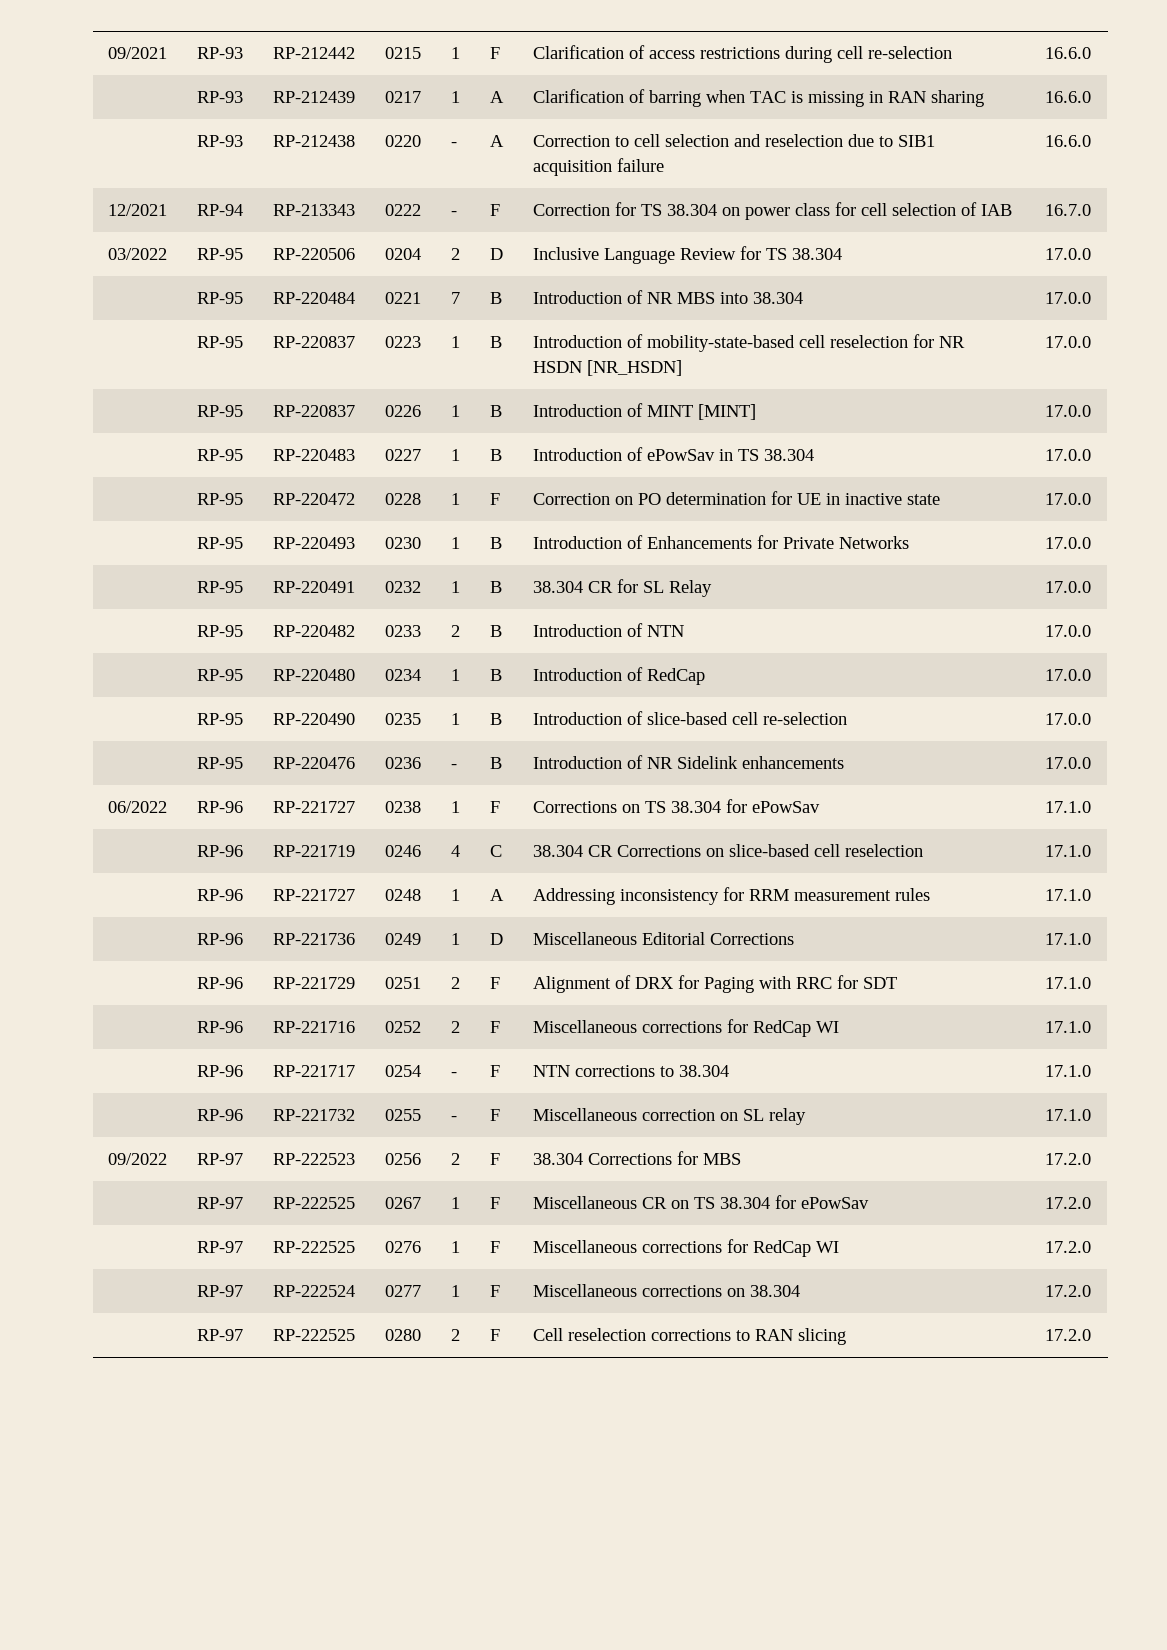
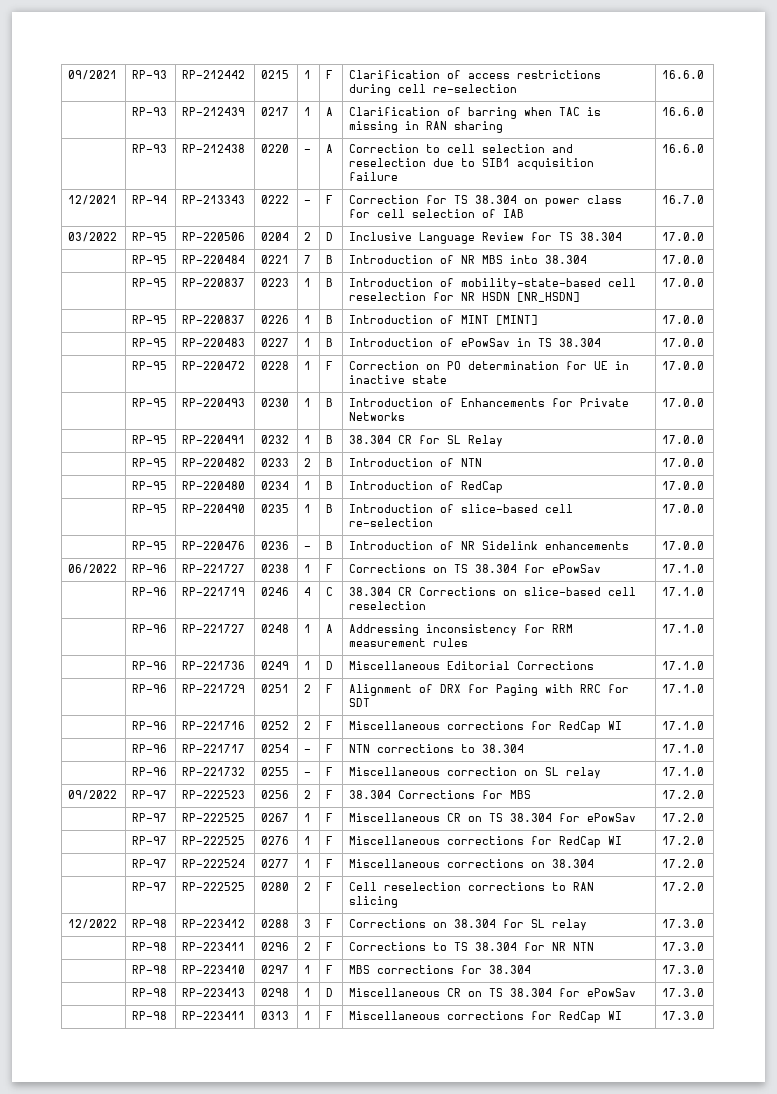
(1091, 1335) none -> [68,919,118,929] [132,919,168,928] [182,919,246,928] [261,919,290,928] [304,919,312,928] [326,919,334,928] [349,919,588,931] [662,919,705,928] [132,942,168,951] [182,942,246,951] [261,942,290,951] [304,942,312,951] [326,942,334,951] [349,942,595,951] [662,942,705,951] [132,965,168,974] [182,965,246,974] [261,965,290,974] [304,965,312,974] [326,965,334,974] [349,965,532,974] [662,965,705,974] [132,988,168,997] [182,988,246,997] [261,988,290,997] [304,988,312,997] [326,988,334,997] [349,988,637,997] [662,988,705,997] [132,1011,168,1020] [182,1011,246,1020] [261,1011,290,1020] [304,1011,312,1020] [326,1011,334,1020] [349,1011,623,1023] [662,1011,705,1020] // 12/2022 | RP-98 | RP-223412 | 0288 | 3 | F | Corrections on 38.304 for SL relay | 17.3.0 // | RP-98 | RP-223411 | 0296 | 2 | F | Corrections to TS 38.304 for NR NTN | 17.3.0 // | RP-98 | RP-223410 | 0297 | 1 | F | MBS corrections for 38.304 | 17.3.0 // | RP-98 | RP-223413 | 0298 | 1 | D | Miscellaneous CR on TS 38.304 for ePowSav | 17.3.0 // | RP-98 | RP-223411 | 0313 | 1 | F | Miscellaneous corrections for RedCap WI | 17.3.0

